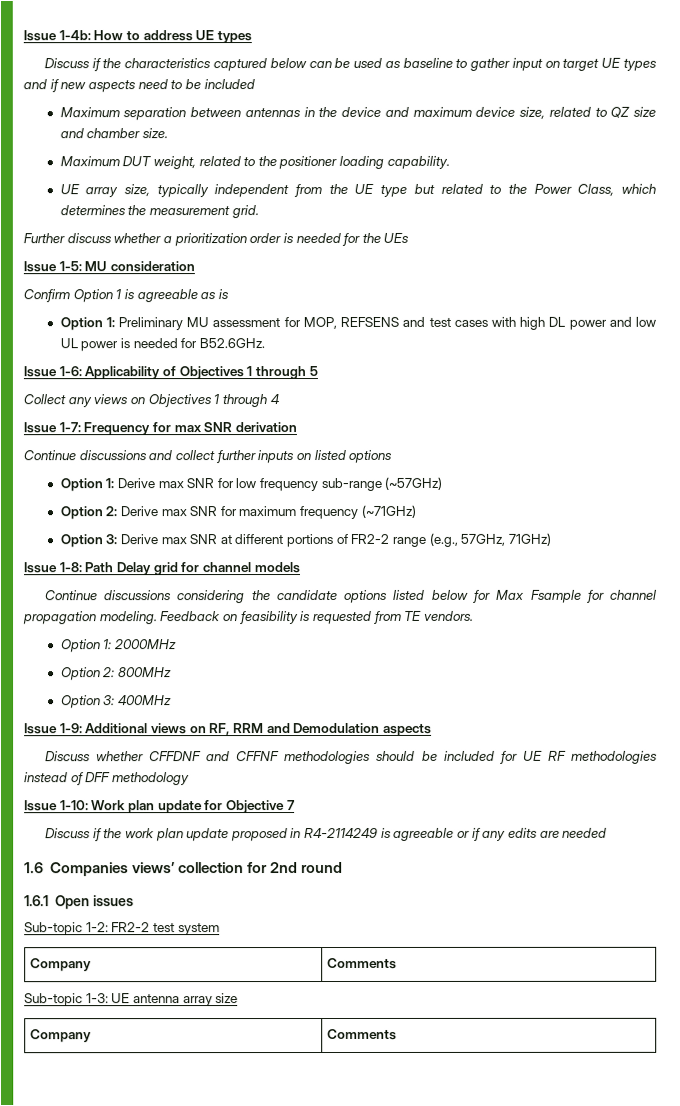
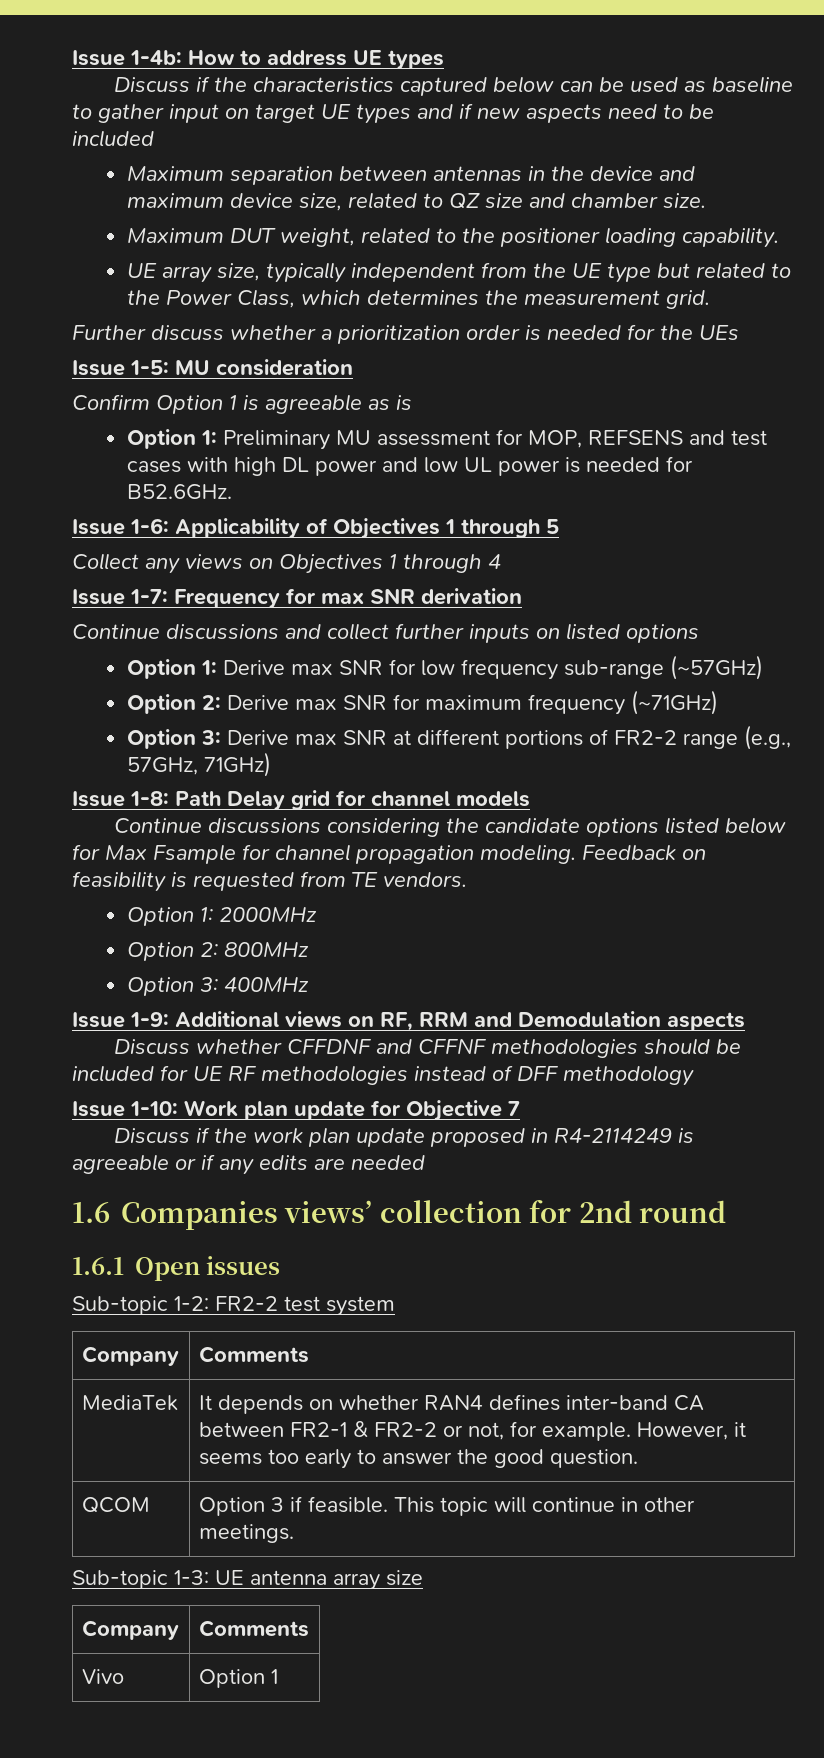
(398, 963) none -> [81,1395,178,1411] [198,1394,704,1414] [198,1421,746,1441] [198,1449,638,1469] [81,1497,150,1513] [198,1496,695,1516] [198,1524,294,1543] // MediaTek | It depends on whether RAN4 defines inter-band CA between FR2-1 & FR2-2 or not, for example. However, it seems too early to answer the good question. // QCOM | Option 3 if feasible. This topic will continue in other meetings.
(398, 1034) none -> [81,1669,124,1684] [198,1669,278,1688] // Vivo | Option 1

